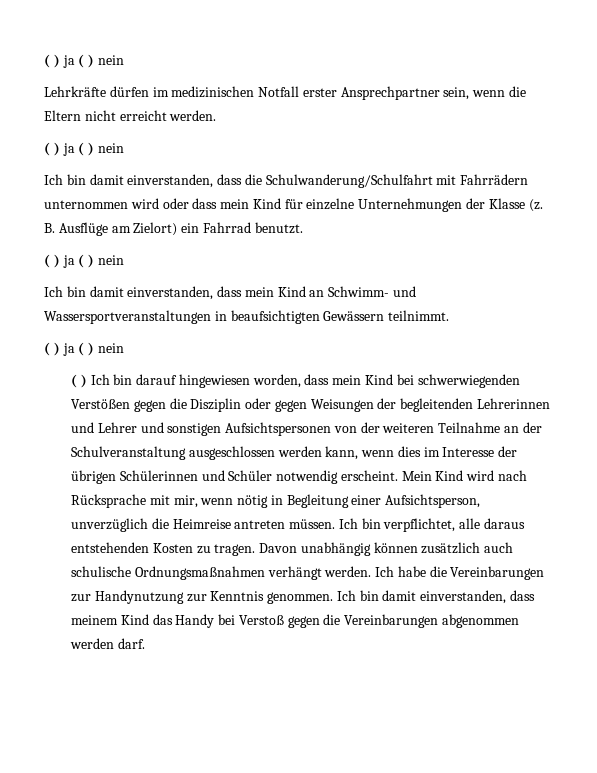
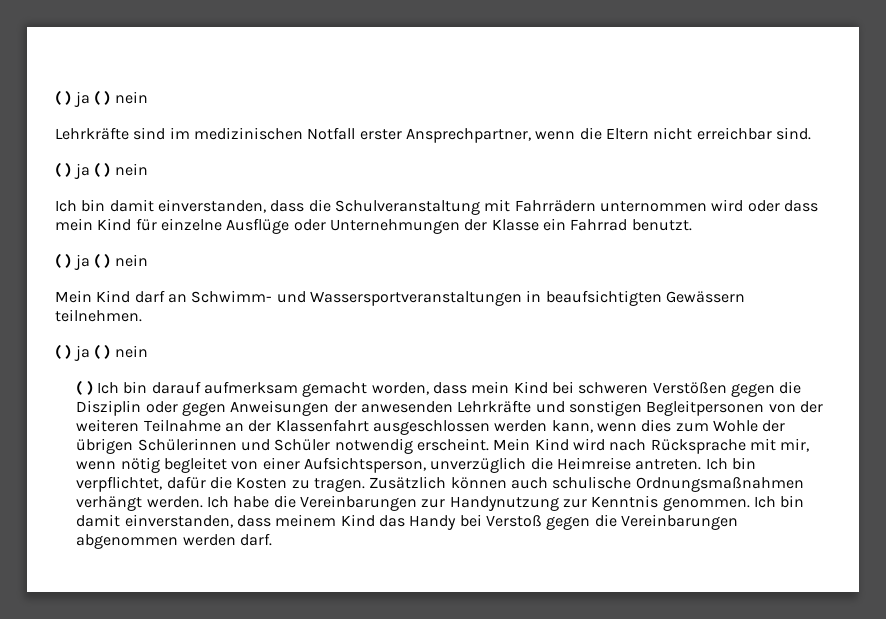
[109,86,149,97] dürfen -> [133,127,166,140] sind
[340,86,470,100] Ansprechpartner sein, -> [405,128,531,143] Ansprechpartner,
[119,110,217,121] erreicht werden. -> [696,127,811,140] erreichbar sind.
[265,174,433,188] Schulwanderung/Schulfahrt -> [334,200,480,215] Schulveranstaltung
(355, 204) none -> [226,218,326,234] Ausflüge oder
[528,199,543,212] [44,222,178,236] (z. B. Ausflüge am Zielort) -> (539, 225) none
[44,286,306,300] Ich bin damit einverstanden, dass mein Kind -> [55,290,165,303] Mein Kind darf
[388,310,450,321] teilnimmt. -> [55,309,142,322] teilnehmen.
[178,374,250,388] hingewiesen -> [203,381,368,397] aufmerksam gemacht
[417,374,520,388] schwerwiegenden -> [578,382,649,394] schweren
[310,398,551,412] [71,422,137,433] Weisungen der begleitenden Lehrerinnen und Lehrer -> [230,400,532,416] Anweisungen der anwesenden Lehrkräfte
[225,422,332,436] Aufsichtspersonen -> [646,400,765,416] Begleitpersonen
[71,446,187,460] Schulveranstaltung -> [275,419,369,432] Klassenfahrt
[423,447,495,457] im Interesse -> [675,420,758,432] zum Wohle
[270,494,349,508] in Begleitung -> [164,457,259,473] begleitet von
[234,519,336,529] antreten müssen. -> [635,459,702,470] antreten.
[459,518,526,529] [71,542,481,556] alle daraus entstehenden Kosten zu tragen. Davon unabhängig können zusätzlich -> [166,476,507,492] dafür die Kosten zu tragen. Zusätzlich können

